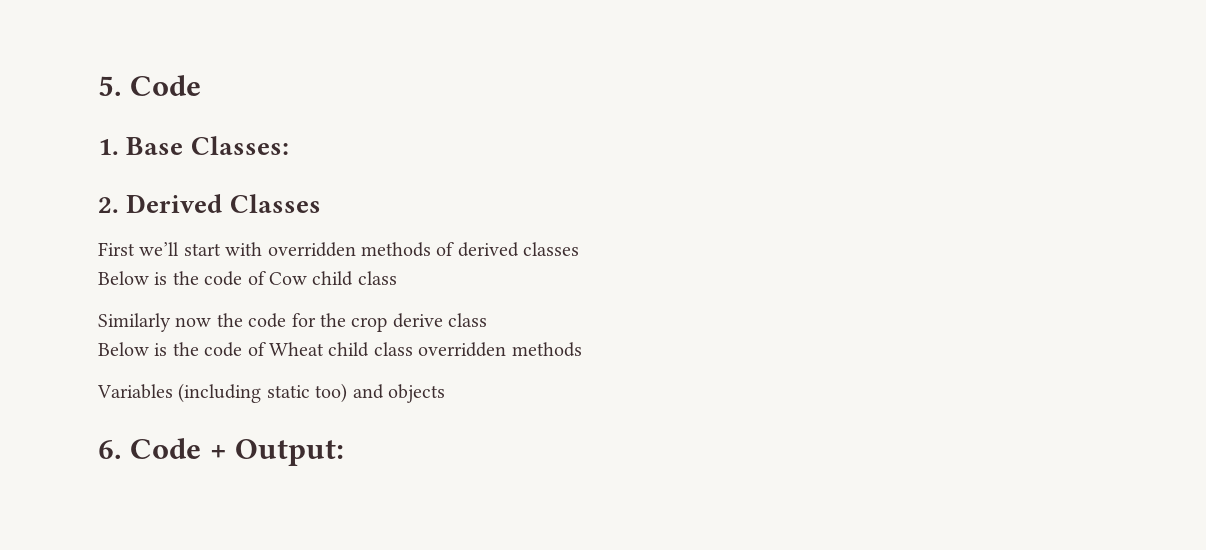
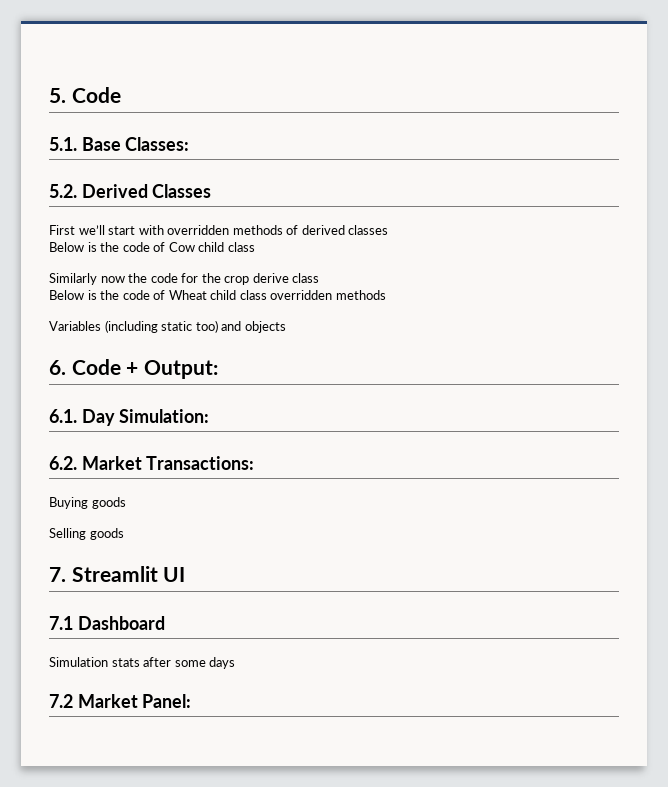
[98,139,119,155] 1. -> [49,137,77,151] 5.1.
[98,197,119,213] 2. -> [49,184,77,198] 5.2.
(345, 452) none -> [49,409,210,426] [49,456,255,470] [49,497,126,509] [49,528,124,540] [49,566,186,582] [49,616,165,630] [49,657,236,669] [49,694,192,708] // 6.1. Day Simulation: // 6.2. Market Transactions: // Buying goods // Selling goods // 7. Streamlit UI // 7.1 Dashboard // Simulation stats after some days // 7.2 Market Panel:

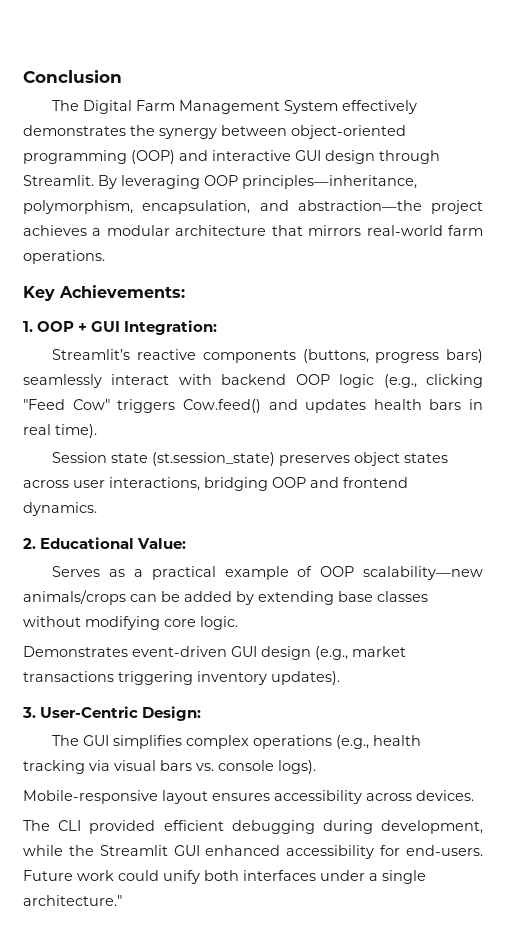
[49,87,121,103] [49,137,190,151] [49,184,212,198] [49,225,389,235] [49,242,255,252] [49,273,320,285] [49,290,386,300] [49,320,286,333] [49,359,218,379] [49,409,210,426] [49,456,255,470] [49,497,126,509] [49,528,124,540] [49,566,186,582] [49,616,165,630] [49,657,236,669] [49,694,192,708] 5. Code // 5.1. Base Classes: // 5.2. Derived Classes // First we’ll start with overridden methods of derived classes // Below is the code of Cow child class // Similarly now the code for the crop derive class // Below is the code of Wheat child class overridden methods // Variables (including static too) and objects // 6. Code + Output: // 6.1. Day Simulation: // 6.2. Market Transactions: // Buying goods // Selling goods // 7. Streamlit UI // 7.1 Dashboard // Simulation stats after some days // 7.2 Market Panel: -> [23,70,122,83] [52,100,418,114] [23,125,406,139] [23,150,440,164] [23,175,417,189] [23,200,483,214] [23,225,483,236] [23,250,105,264] [23,285,185,301] [23,320,218,335] [52,349,484,363] [23,374,484,388] [23,399,483,413] [23,424,97,438] [52,452,449,466] [23,477,408,491] [23,502,97,516] [23,537,187,549] [52,566,484,580] [23,590,428,605] [23,616,238,630] [23,646,406,660] [23,671,340,685] [22,706,202,721] [52,735,422,749] [23,760,316,774] [23,790,474,804] [23,820,483,834] [23,845,483,859] [23,870,426,884] [23,895,122,906] Conclusion // The Digital Farm Management System effectively demonstrates the synergy between object-oriented programming (OOP) and interactive GUI design through Streamlit. By leveraging OOP principles—inheritance, polymorphism, encapsulation, and abstraction—the project achieves a modular architecture that mirrors real-world farm operations. // Key Achievements: // 1. OOP + GUI Integration: // Streamlit’s reactive components (buttons, progress bars) seamlessly interact with backend OOP logic (e.g., clicking "Feed Cow" triggers Cow.feed() and updates health bars in real time). // Session state (st.session_state) preserves object states across user interactions, bridging OOP and frontend dynamics. // 2. Educational Value: // Serves as a practical example of OOP scalability—new animals/crops can be added by extending base classes without modifying core logic. // Demonstrates event-driven GUI design (e.g., market transactions triggering inventory updates). // 3. User-Centric Design: // The GUI simplifies complex operations (e.g., health tracking via visual bars vs. console logs). // Mobile-responsive layout ensures accessibility across devices. // The CLI provided efficient debugging during development, while the Streamlit GUI enhanced accessibility for end-users. Future work could unify both interfaces under a single architecture."

